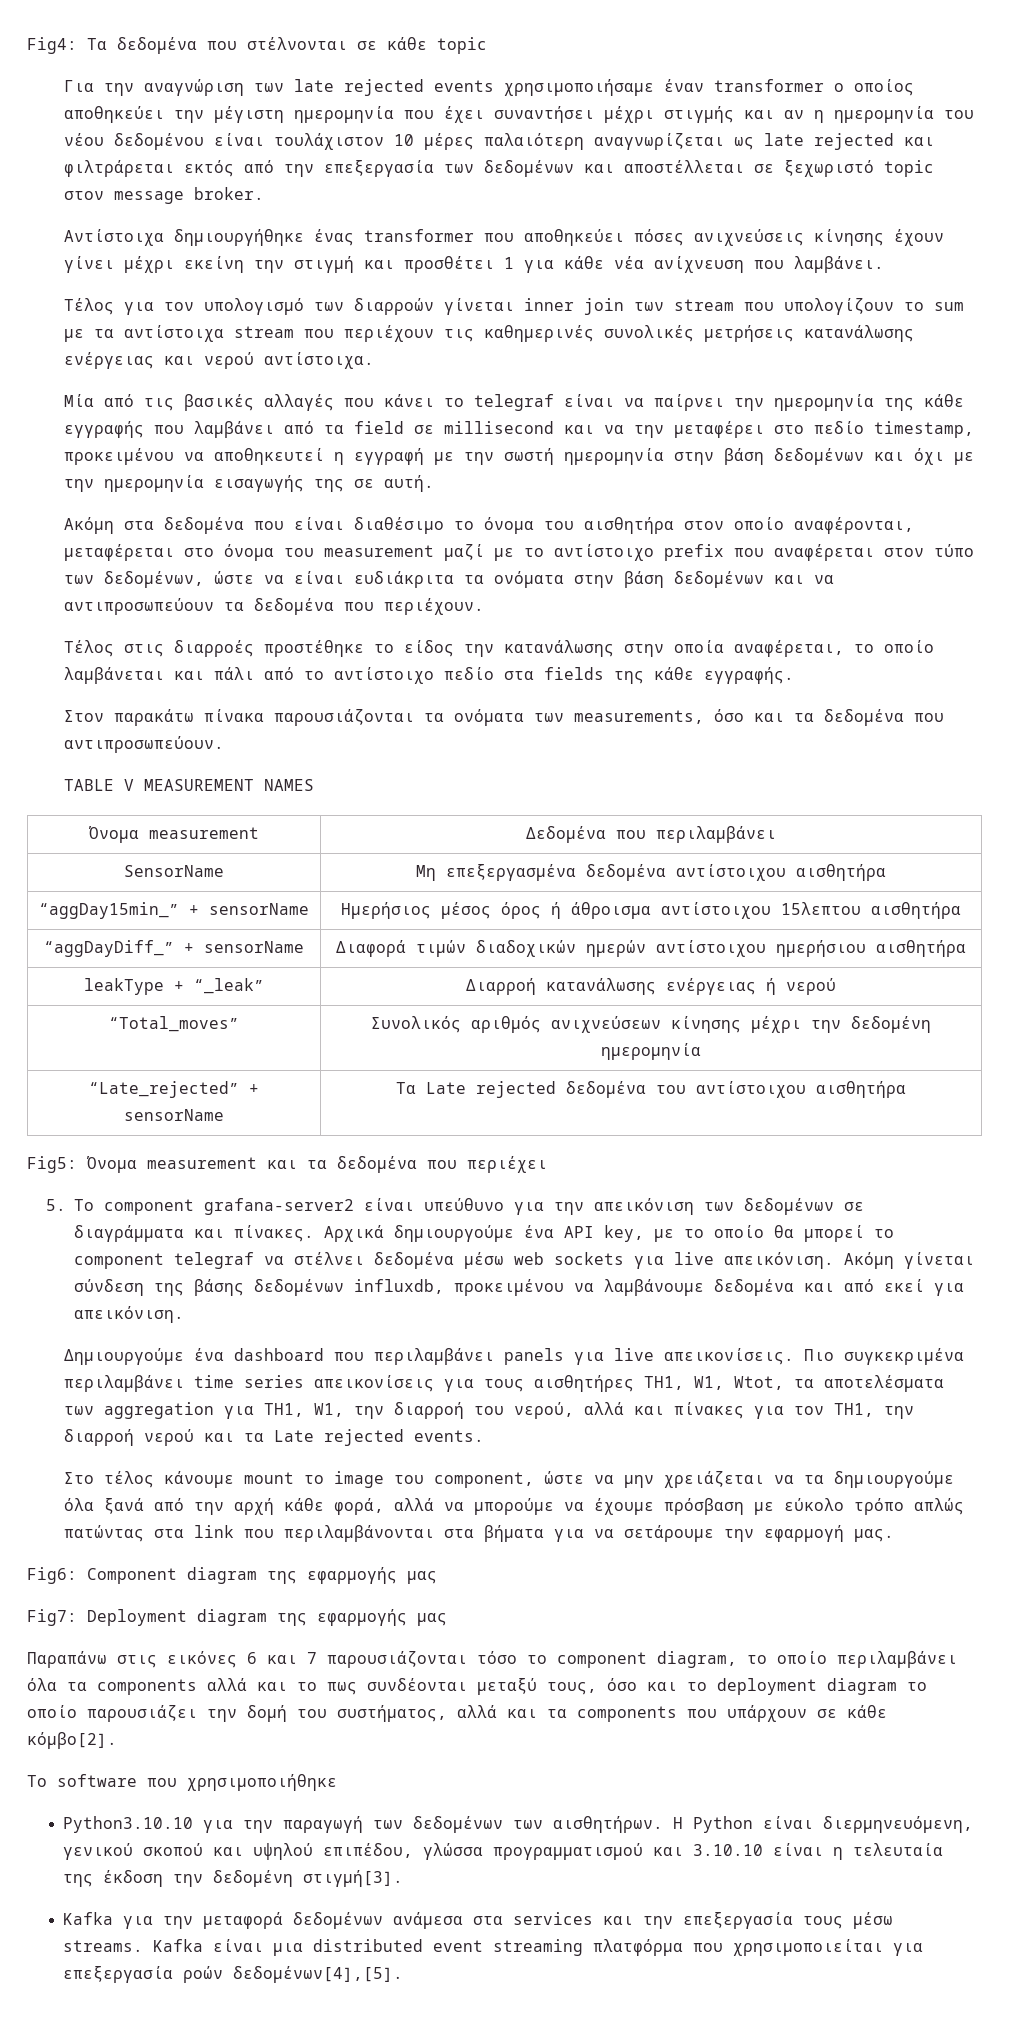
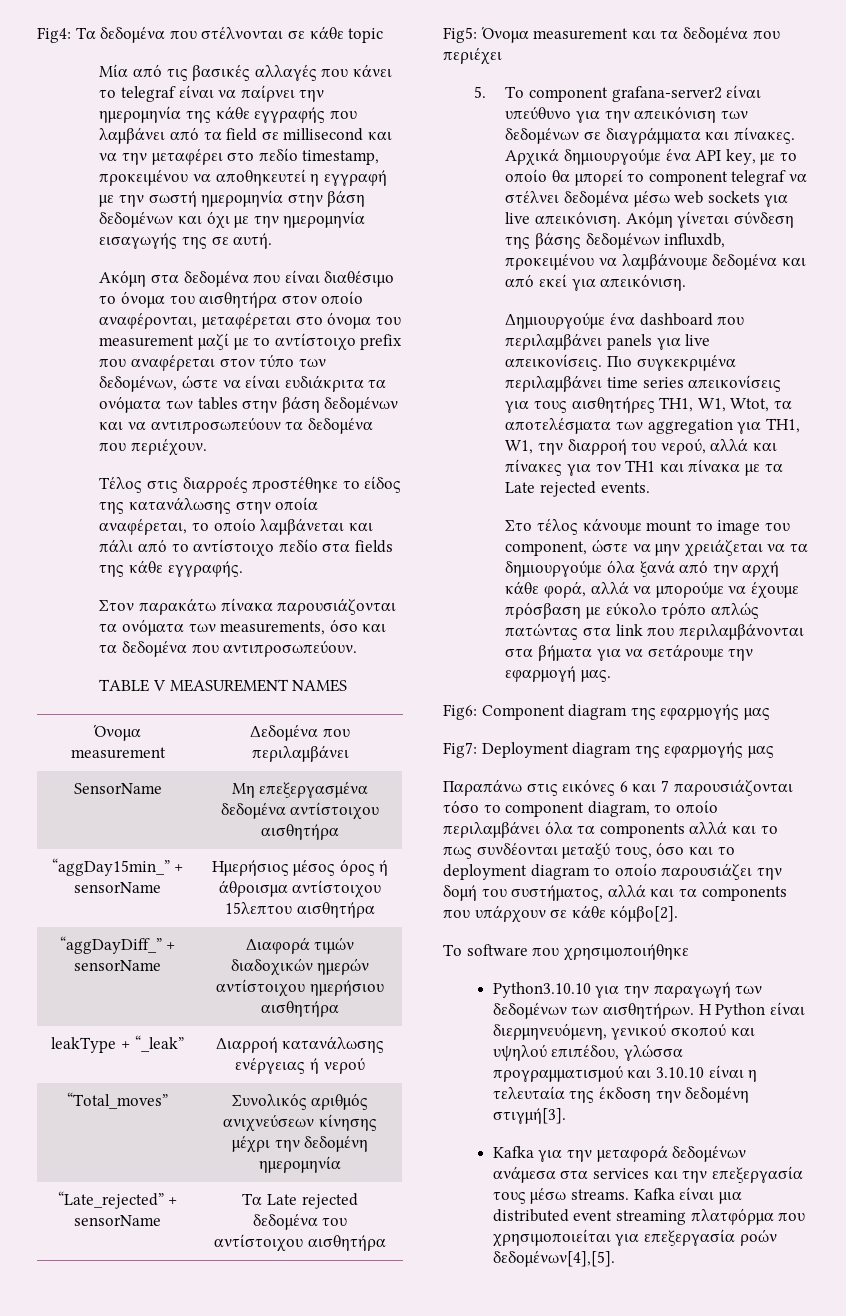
[64,79,915,96] [64,106,975,123] [64,133,935,150] [64,160,935,177] [64,187,265,204] [64,229,945,246] [64,256,885,273] [64,298,965,315] [64,325,915,342] [64,352,375,369] // Για την αναγνώριση των late rejected events χρησιμοποιήσαμε έναν transformer ο οποίος αποθηκεύει την μέγιστη ημερομηνία που έχει συναντήσει μέχρι στιγμής και αν η ημερομηνία του νέου δεδομένου είναι τουλάχιστον 10 μέρες παλαιότερη αναγνωρίζεται ως late rejected και φιλτράρεται εκτός από την επεξεργασία των δεδομένων και αποστέλλεται σε ξεχωριστό topic στον message broker. // Αντίστοιχα δημιουργήθηκε ένας transformer που αποθηκεύει πόσες ανιχνεύσεις κίνησης έχουν γίνει μέχρι εκείνη την στιγμή και προσθέτει 1 για κάθε νέα ανίχνευση που λαμβάνει. // Tέλος για τον υπολογισμό των διαρροών γίνεται inner join των stream που υπολογίζουν το sum με τα αντίστοιχα stream που περιέχουν τις καθημερινές συνολικές μετρήσεις κατανάλωσης ενέργειας και νερού αντίστοιχα. -> (384, 35) none
(565, 579) none -> [165,397,238,410] των tables
[464,644,495,657] την -> [99,502,125,514] της
[834,1403,915,1419] [64,1429,235,1446] TH1, την διαρροή νερού και -> [625,459,760,476] TH1 και πίνακα με

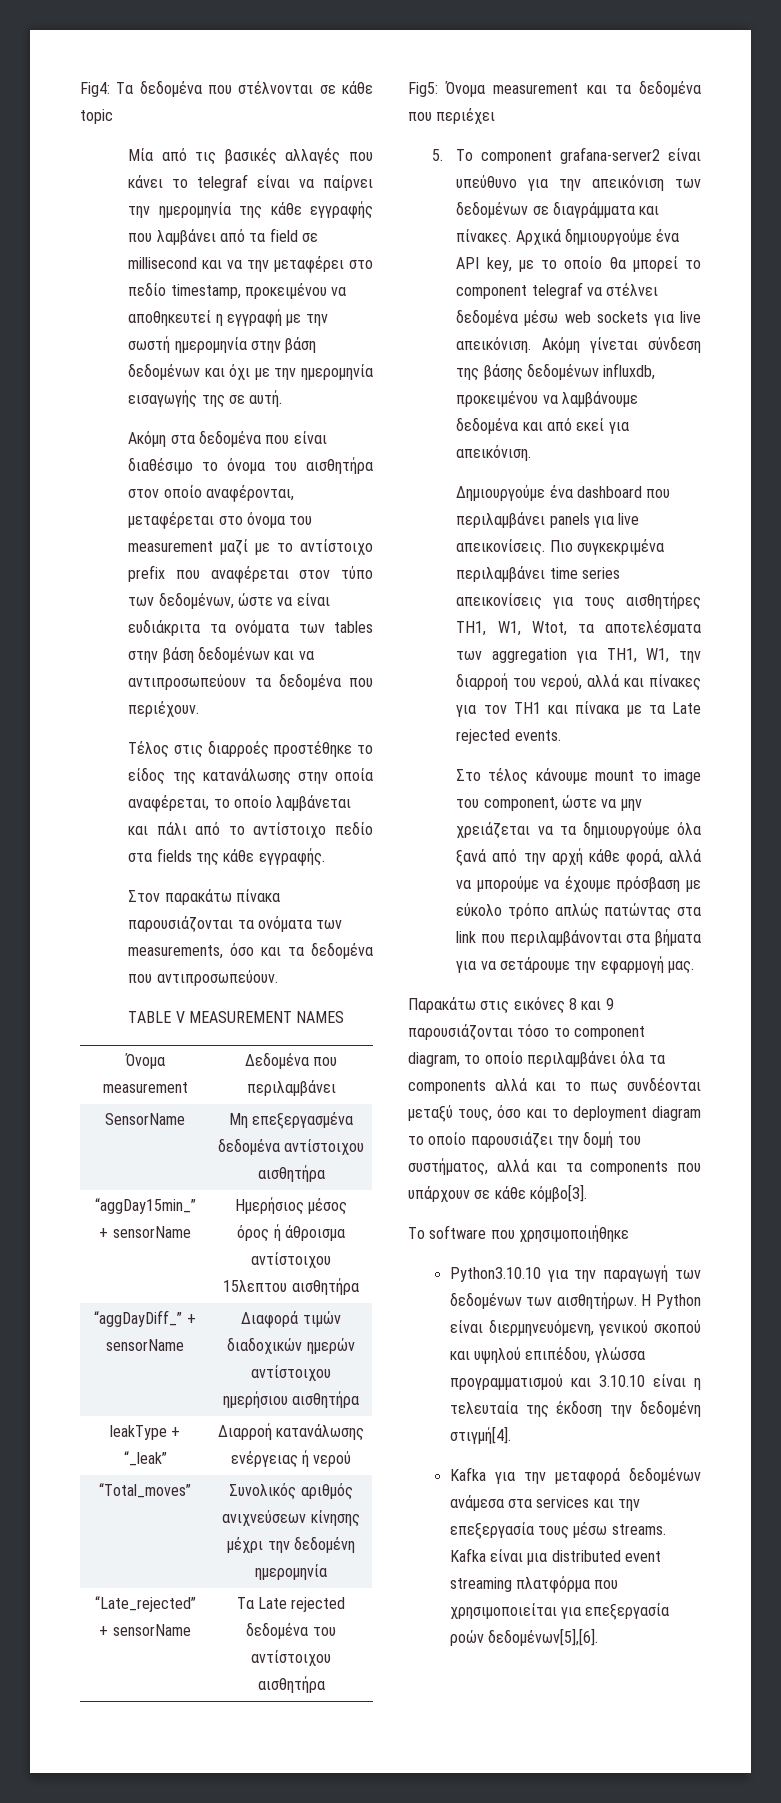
[443,704,770,720] [443,742,774,758] [443,779,669,796] Fig6: Component diagram της εφαρμογής μας // Fig7: Deployment diagram της εφαρμογής μας // Παραπάνω στις εικόνες 6 και 7 -> [408,997,614,1014] Παρακάτω στις εικόνες 8 και 9
[610,905,679,922] κόμβο[2]. -> [529,1184,587,1202] κόμβο[3].
[492,1108,566,1124] στιγμή[3]. -> [449,1426,511,1444] στιγμή[4].
[492,1250,615,1267] δεδομένων[4],[5]. -> [488,1628,599,1646] δεδομένων[5],[6].

